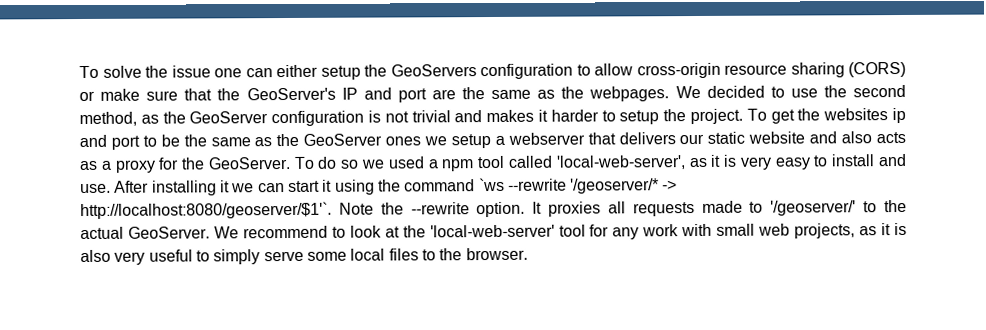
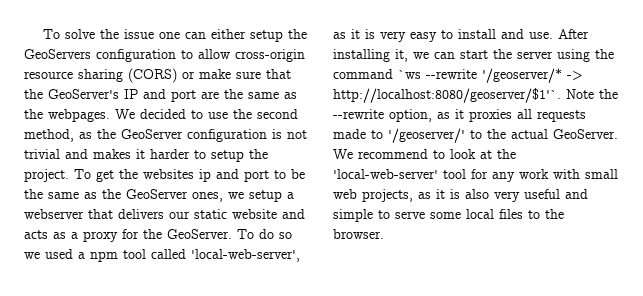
[385,136,422,146] ones -> [192,192,223,202] ones,
[841,131,873,144] also -> (305, 214) none
[219,180,230,193] it -> [395,49,408,62] it,
[322,179,333,192] it -> [493,49,553,59] the server
[476,201,543,218] option. It -> [389,109,464,122] option, as it
[195,249,261,265] to simply -> [565,189,588,199] [333,209,390,222] and simple to

